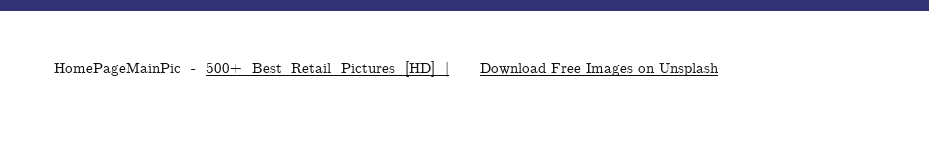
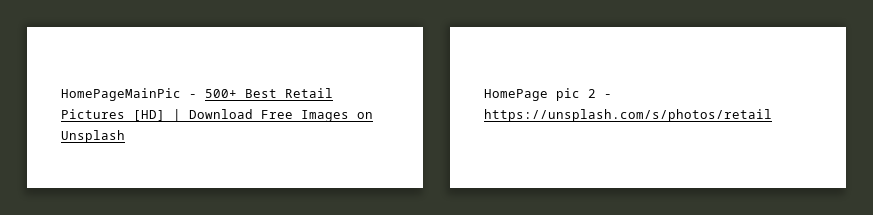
(719, 69) none -> [484,88,612,101] [484,109,772,122] // HomePage pic 2 - https://unsplash.com/s/photos/retail

